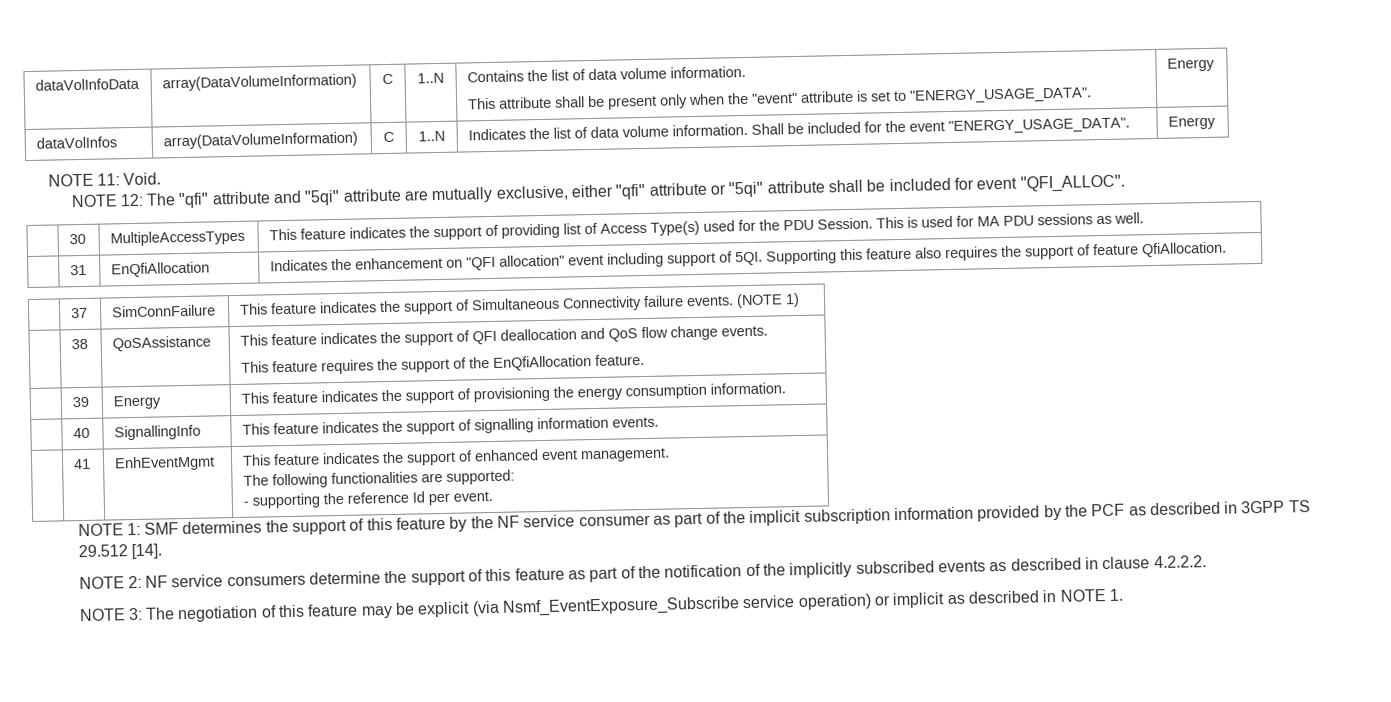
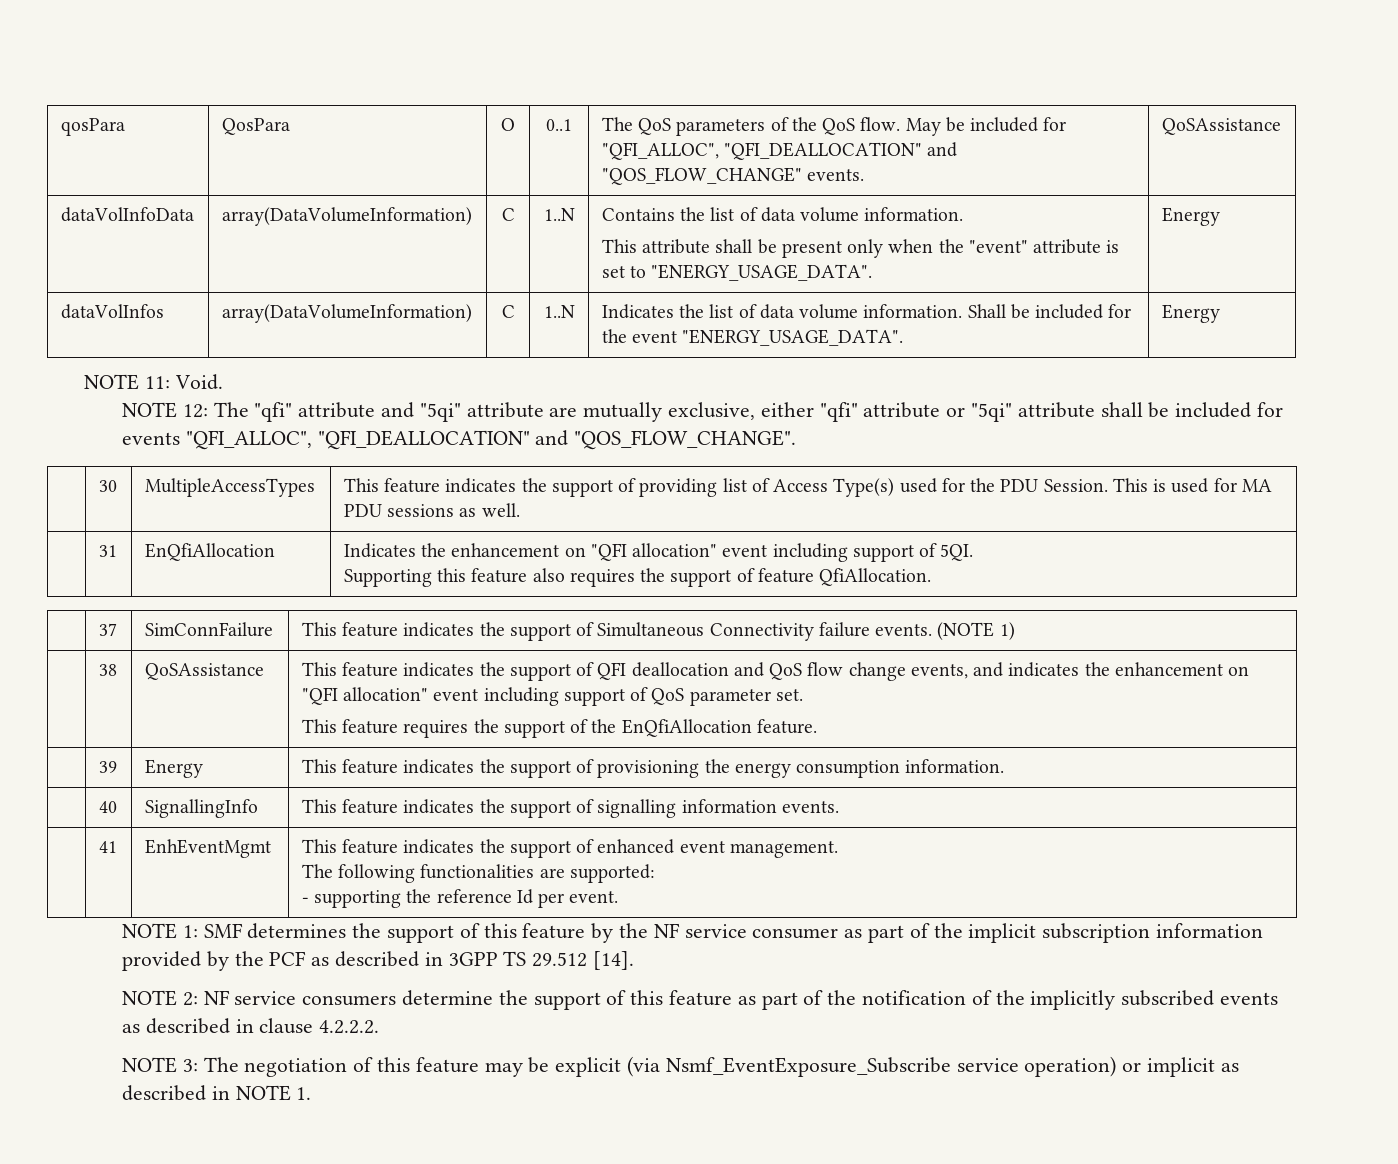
(34, 84) none -> [60,118,125,136] [221,118,290,135] [501,118,515,131] [546,119,572,131] [601,117,1067,136] [601,142,958,160] [601,167,864,185] [1161,118,1281,135] qosPara | QosPara | O | 0..1 | The QoS parameters of the QoS flow. May be included for "QFI_ALLOC", "QFI_DEALLOCATION" and "QOS_FLOW_CHANGE" events. | QoSAssistance //
[976,174,1125,193] event "QFI_ALLOC". -> [121,430,797,450] events "QFI_ALLOC", "QFI_DEALLOCATION" and "QOS_FLOW_CHANGE".
(763, 258) none -> (974, 552) //
[720,325,768,337] events. -> [910,662,1250,679] [301,687,803,706] events, and indicates the enhancement on "QFI allocation" event including support of QoS parameter set.

